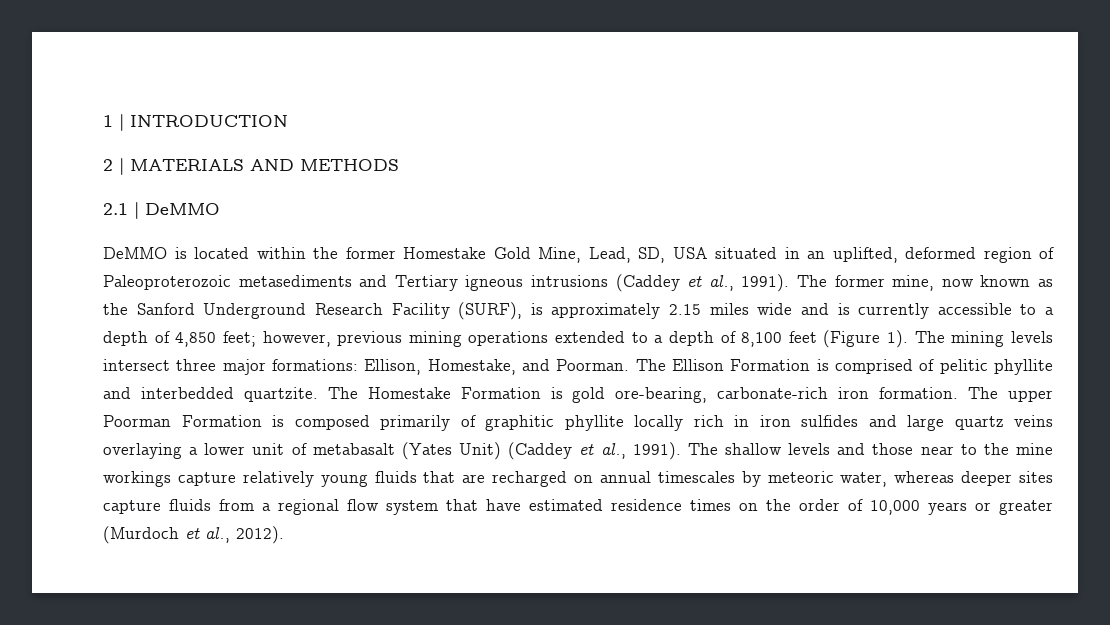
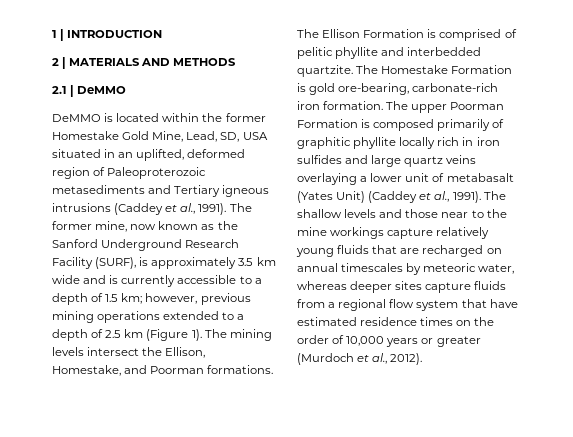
[669,303,749,315] 2.15 miles -> [238,257,276,266] 3.5 km
[175,331,256,347] 4,850 feet; -> [105,293,143,304] 1.5 km;
[741,331,817,347] 8,100 feet -> [105,329,144,338] 2.5 km
[176,359,358,375] three major formations: -> [142,347,163,356] the
[556,359,630,371] Poorman. -> [150,365,274,374] Poorman formations.

